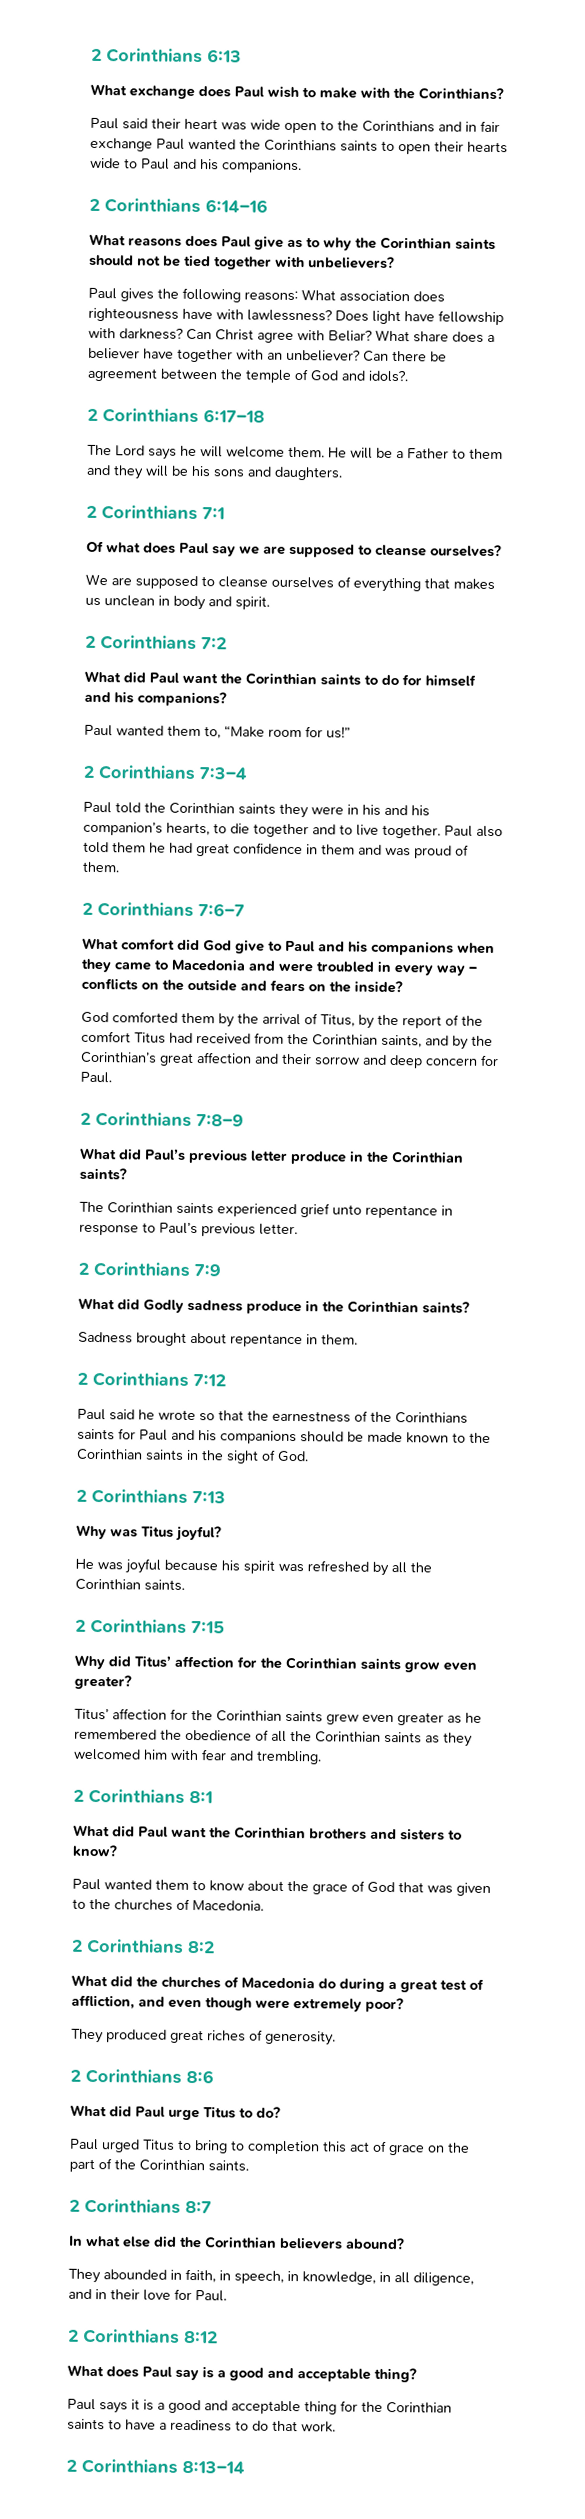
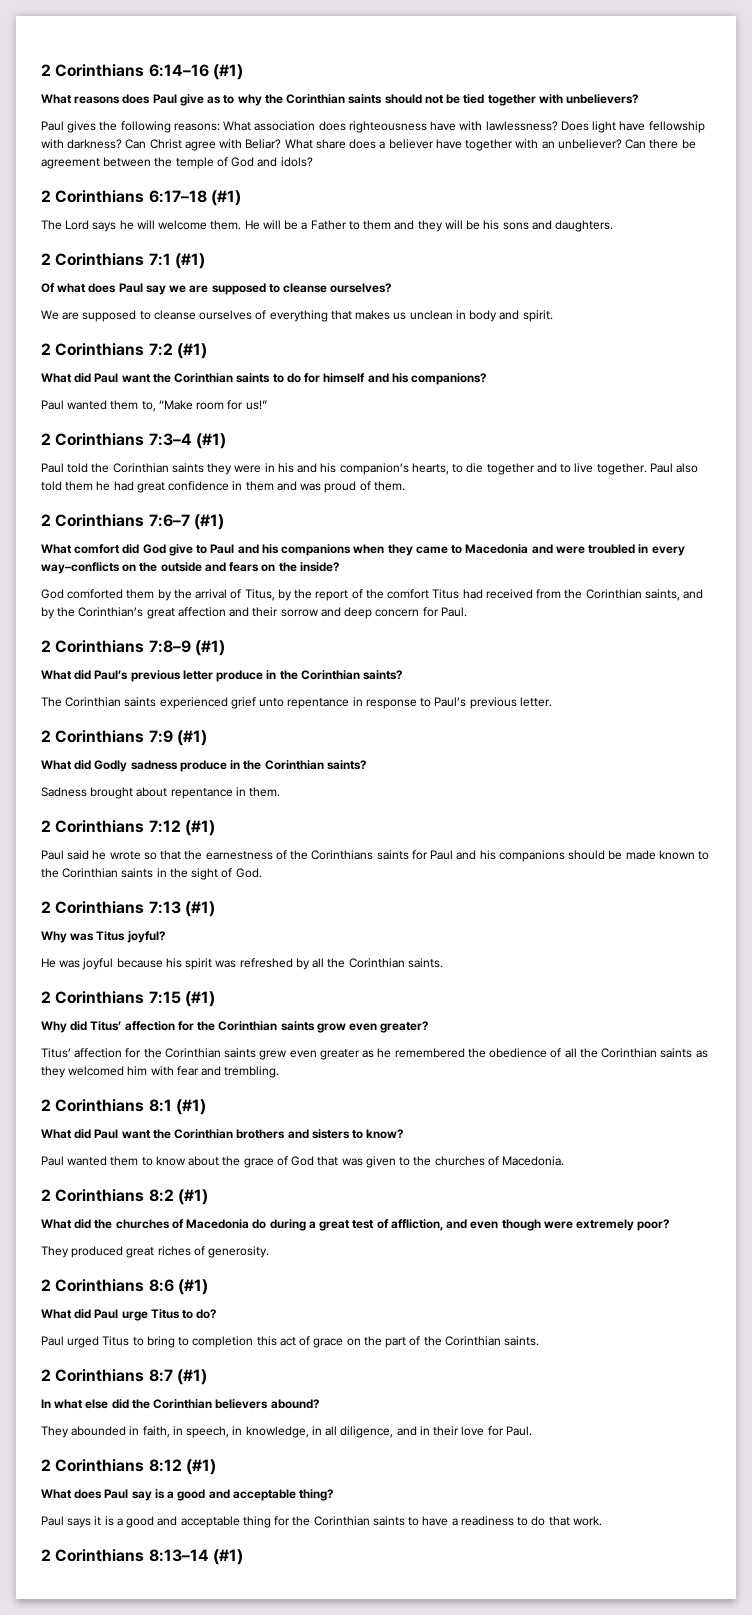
[91,48,242,64] [90,83,504,101] [90,117,500,134] [90,137,508,155] [90,157,302,174] [89,198,201,214] 2 Corinthians 6:13 // What exchange does Paul wish to make with the Corinthians? // Paul said their heart was wide open to the Corinthians and in fair exchange Paul wanted the Corinthians saints to open their hearts wide to Paul and his companions. // 2 Corinthians -> [41,64,145,77] 2 Corinthians
(268, 206) none -> [212,64,243,80] (#1)
[368,369,409,383] idols?. -> [280,157,313,167] idols?
(265, 416) none -> [210,190,241,206] (#1)
(225, 513) none -> [174,253,205,269] (#1)
(227, 643) none -> [176,343,207,359] (#1)
(247, 773) none -> [195,433,226,449] (#1)
(245, 910) none -> [193,514,224,530] (#1)
[436,965,477,976] [81,977,138,991] way – conflicts -> [41,562,120,574] way–conflicts
(244, 1120) none -> [194,640,225,656] (#1)
(221, 1270) none -> [176,730,207,746] (#1)
(226, 1380) none -> [184,820,215,836] (#1)
(226, 1497) none -> [184,901,215,917] (#1)
(225, 1627) none -> [184,991,215,1007] (#1)
(213, 1797) none -> [175,1099,206,1115] (#1)
(215, 1947) none -> [177,1189,208,1205] (#1)
(214, 2076) none -> [177,1279,208,1295] (#1)
(212, 2207) none -> [176,1369,207,1385] (#1)
(218, 2337) none -> [185,1459,216,1475] (#1)
(245, 2467) none -> [212,1549,243,1565] (#1)

